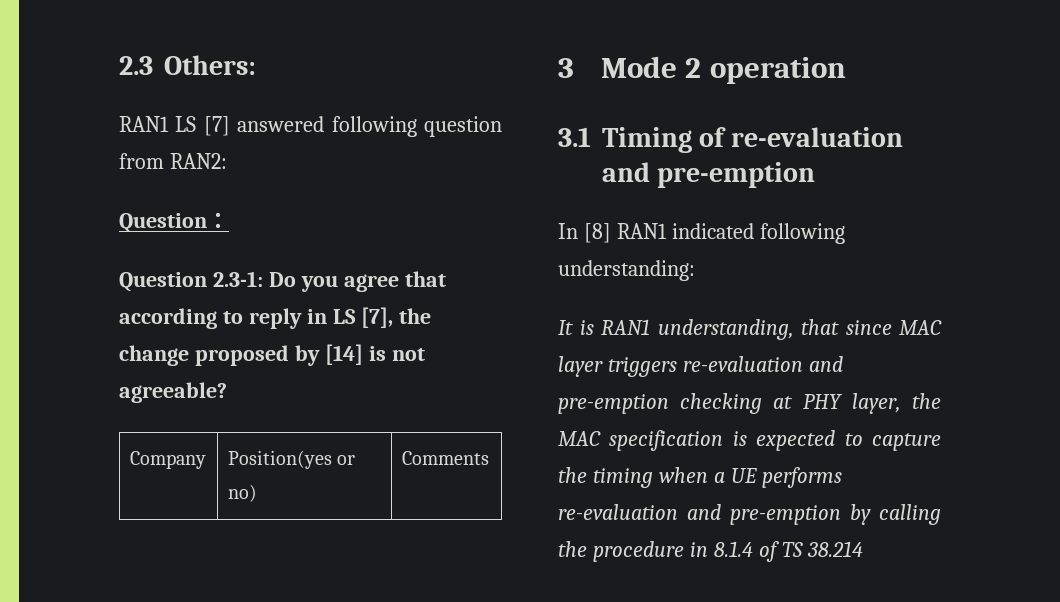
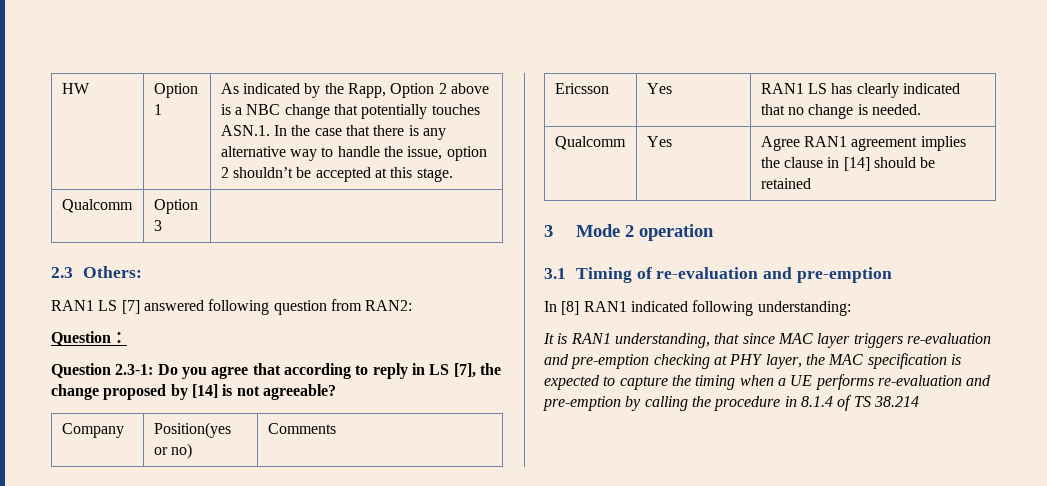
(119, 65) none -> [61,83,90,94] [153,83,198,98] [153,104,162,115] [220,83,489,98] [220,104,480,119] [220,125,446,140] [220,146,487,161] [220,167,453,182] [61,199,133,213] [153,199,198,214] [153,220,162,231] HW | Option 1 | As indicated by the Rapp, Option 2 above is a NBC change that potentially touches ASN.1. In the case that there is any alternative way to handle the issue, option 2 shouldn’t be accepted at this stage. // Qualcomm | Option 3 | //
(489, 458) none -> [554,83,609,94] [646,83,672,94] [760,83,960,98] [760,104,921,119] [554,136,626,150] [646,136,672,147] [760,136,966,151] [760,157,936,171] [760,178,811,189] // Ericsson | Yes | RAN1 LS has clearly indicated that no change is needed. // Qualcomm | Yes | Agree RAN1 agreement implies the clause in [14] should be retained

